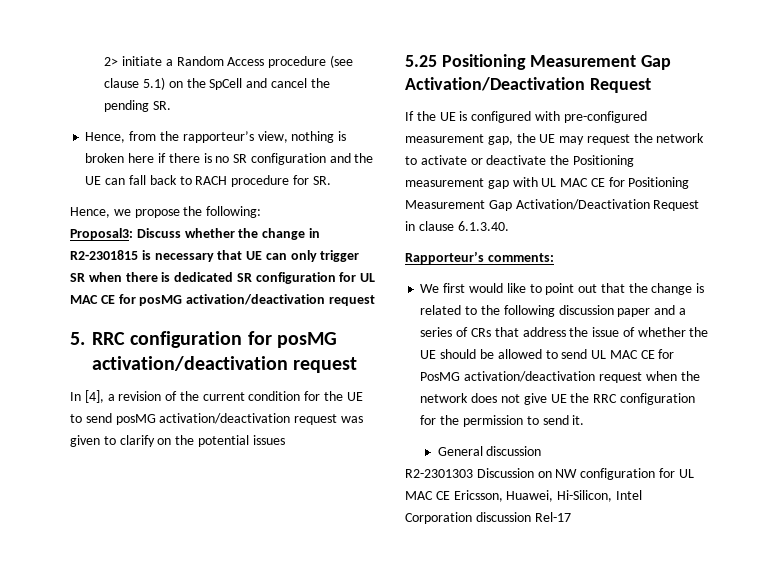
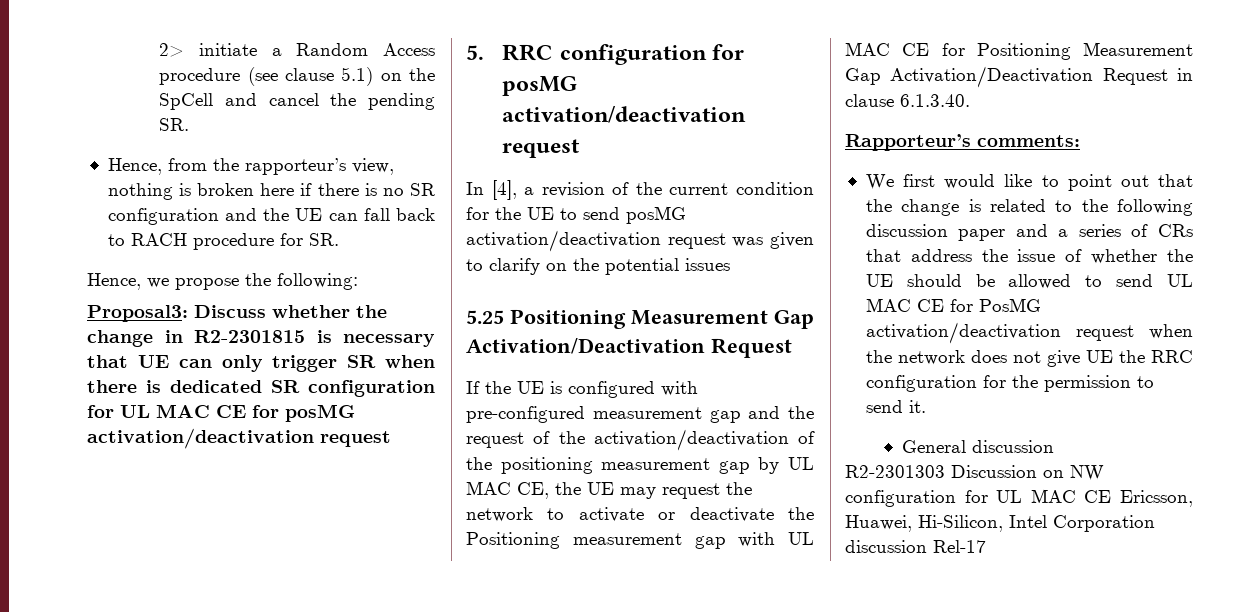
[487,136,513,145] gap, -> [709,406,814,423] [466,429,815,451] [466,457,814,474] [466,481,549,499] gap and the request of the activation/deactivation of the positioning measurement gap by UL MAC CE,

